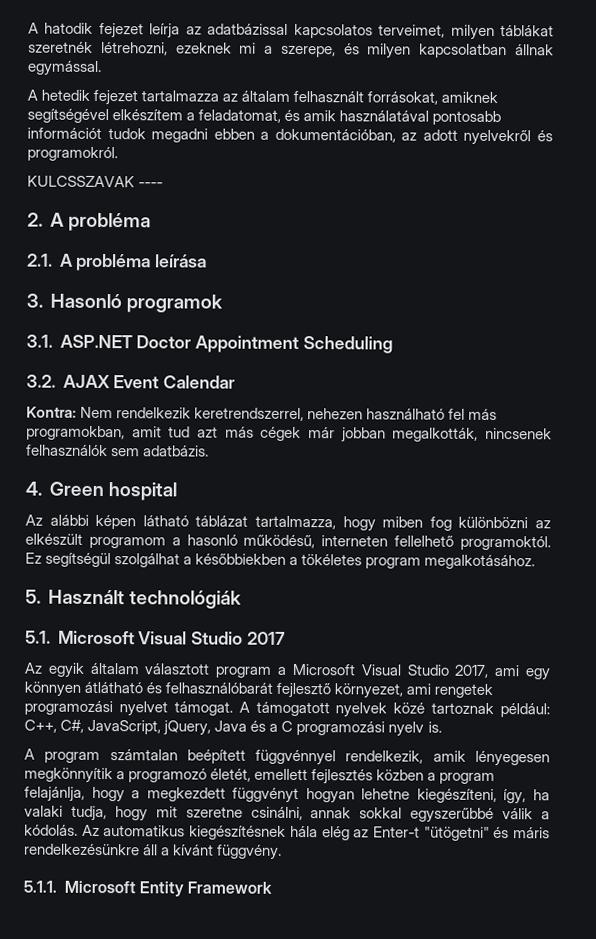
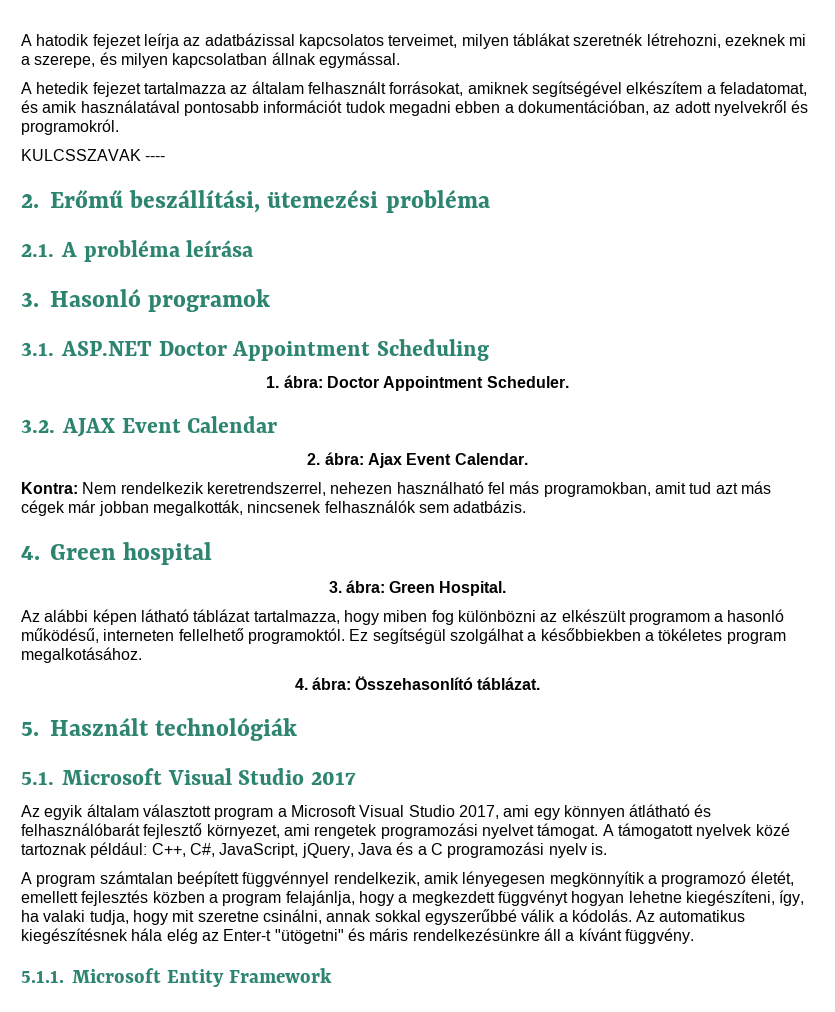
[49,212,65,227] A -> [49,189,379,213] Erőmű beszállítási, ütemezési
(393, 345) none -> [266,375,569,391] // 1. ábra: Doctor Appointment Scheduler.
(235, 382) none -> [307,452,528,468] // 2. ábra: Ajax Event Calendar.
(177, 491) none -> [328,580,507,596] // 3. ábra: Green Hospital.
(536, 562) none -> [294,676,541,690] // 4. ábra: Összehasonlító táblázat.

